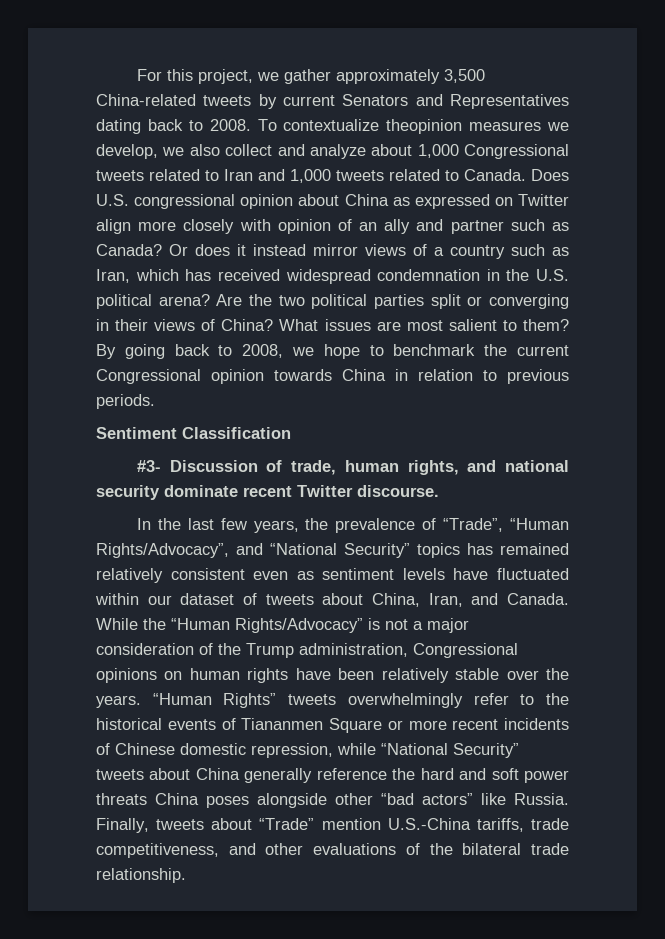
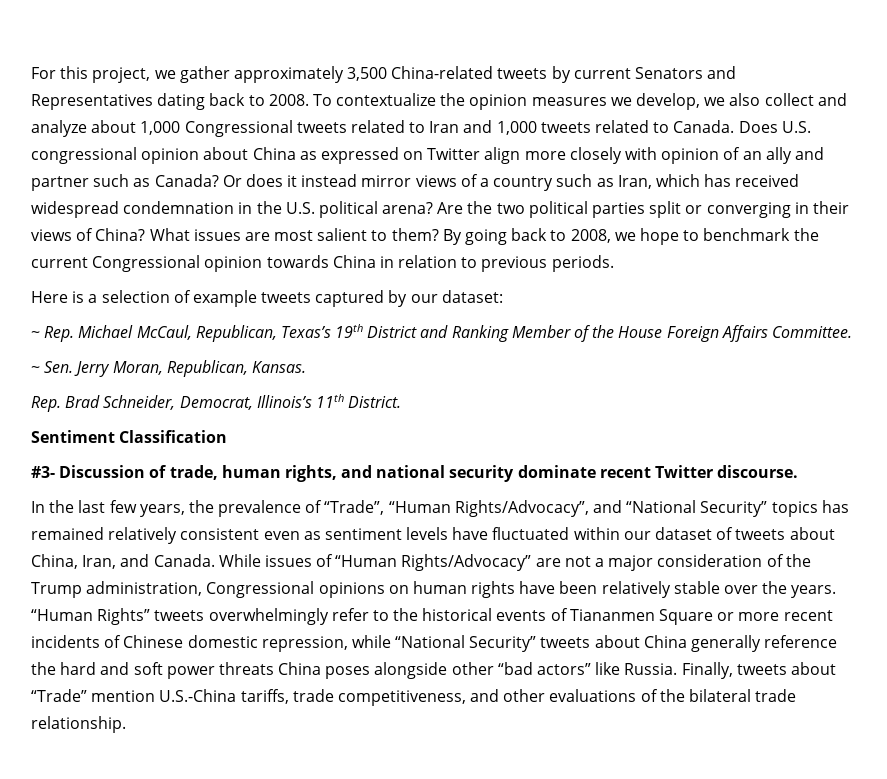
[386,119,463,134] theopinion -> [440,93,528,110] the opinion
(155, 401) none -> [31,290,503,307] [31,324,852,342] [31,360,306,377] [31,394,402,412] // Here is a selection of example tweets captured by our dataset: // ~ Rep. Michael McCaul, Republican, Texas’s 19th District and Ranking Member of the House Foreign Affairs Committee. // ~ Sen. Jerry Moran, Republican, Kansas. // Rep. Brad Schneider, Democrat, Illinois’s 11th District.
[143,618,166,630] the -> [264,554,334,567] issues of
[368,618,380,630] is -> [535,558,561,567] are

